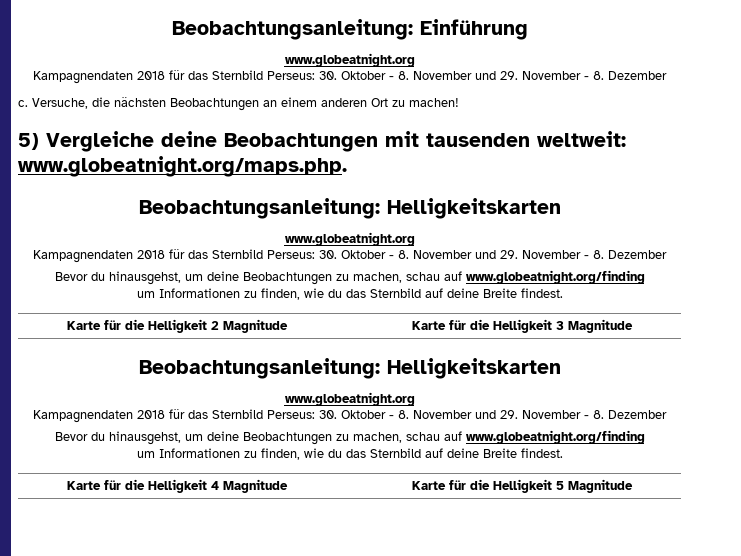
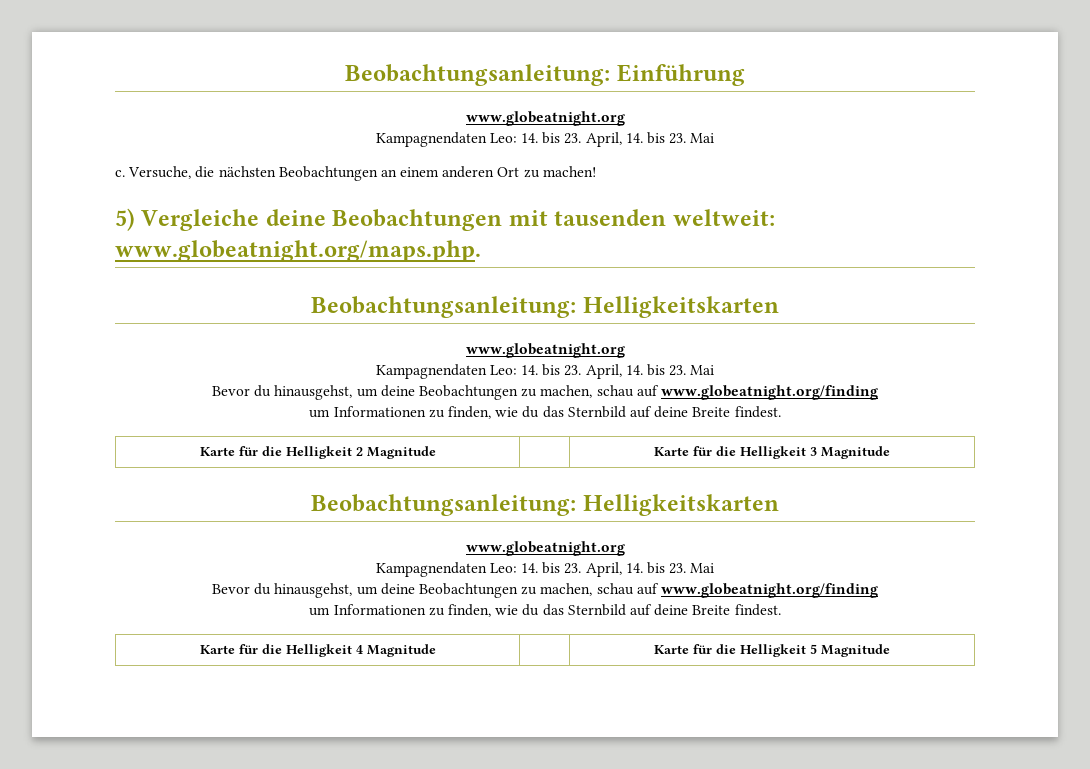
[137,70,667,80] 2018 für das Sternbild Perseus: 30. Oktober - 8. November und 29. November - 8. Dezember -> [489,132,715,147] Leo: 14. bis 23. April, 14. bis 23. Mai
[137,249,667,259] 2018 für das Sternbild Perseus: 30. Oktober - 8. November und 29. November - 8. Dezember -> [489,364,715,379] Leo: 14. bis 23. April, 14. bis 23. Mai
[137,409,667,419] 2018 für das Sternbild Perseus: 30. Oktober - 8. November und 29. November - 8. Dezember -> [489,562,715,577] Leo: 14. bis 23. April, 14. bis 23. Mai

